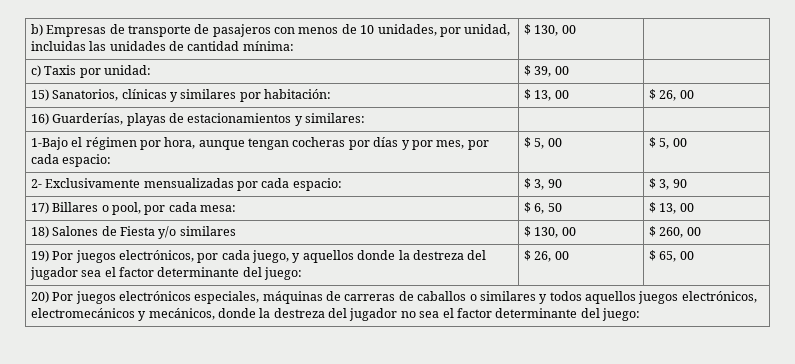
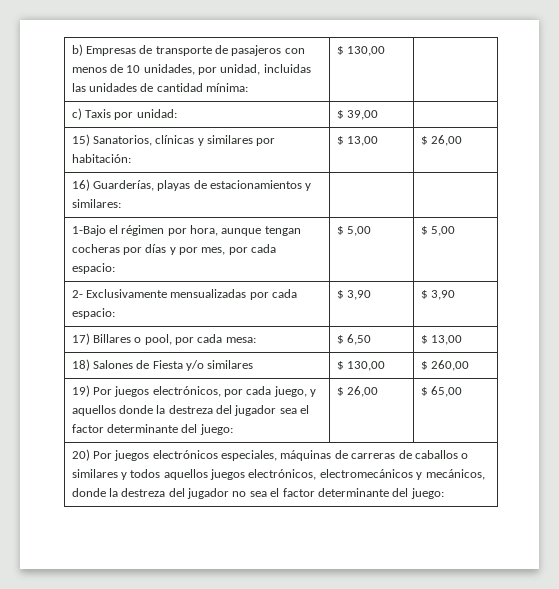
[534,25,576,36] 130, 00 -> [346,46,385,56] 130,00
[534,66,569,77] 39, 00 -> [346,110,378,120] 39,00
[534,90,569,101] [648,89,694,101] 13, 00 | $ 26, 00 -> [346,136,378,146] [420,135,462,146] 13,00 | $ 26,00
[534,138,562,149] [648,137,687,149] 5, 00 | $ 5, 00 -> [346,226,371,236] [420,226,455,236] 5,00 | $ 5,00
[534,179,562,190] [648,178,687,190] 3, 90 | $ 3, 90 -> [346,290,371,300] [420,290,455,300] 3,90 | $ 3,90
[534,203,562,214] [648,202,694,214] 6, 50 | $ 13, 00 -> [346,334,371,345] [420,335,462,345] 6,50 | $ 13,00
[534,227,576,238] [648,226,701,238] 130, 00 | $ 260, 00 -> [346,361,385,371] [420,360,469,371] 130,00 | $ 260,00
[534,251,569,262] [648,250,694,262] 26, 00 | $ 65, 00 -> [346,386,378,397] [420,386,462,397] 26,00 | $ 65,00

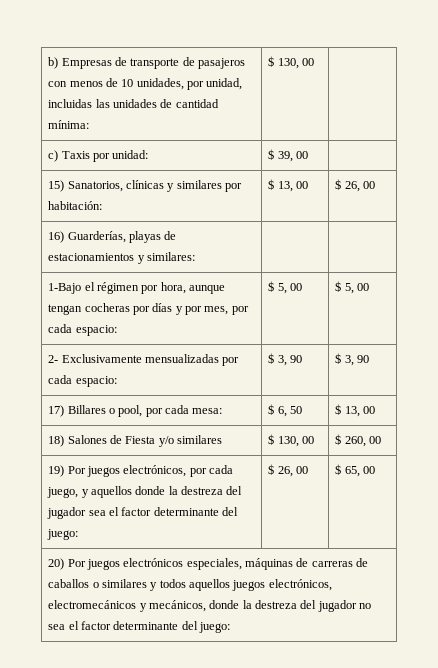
[346,46,385,56] 130,00 -> [277,58,314,69] 130, 00
[346,110,378,120] 39,00 -> [277,151,308,162] 39, 00
[346,136,378,146] [420,135,462,146] 13,00 | $ 26,00 -> [277,181,308,192] [335,179,375,192] 13, 00 | $ 26, 00
[346,226,371,236] [420,226,455,236] 5,00 | $ 5,00 -> [277,283,302,294] [335,281,369,294] 5, 00 | $ 5, 00
[346,290,371,300] [420,290,455,300] 3,90 | $ 3,90 -> [277,355,302,366] [335,353,369,366] 3, 90 | $ 3, 90
[346,334,371,345] [420,335,462,345] 6,50 | $ 13,00 -> [277,406,302,417] [335,404,375,417] 6, 50 | $ 13, 00
[346,361,385,371] [420,360,469,371] 130,00 | $ 260,00 -> [277,436,314,447] [335,434,381,447] 130, 00 | $ 260, 00
[346,386,378,397] [420,386,462,397] 26,00 | $ 65,00 -> [277,466,308,477] [335,464,375,477] 26, 00 | $ 65, 00

